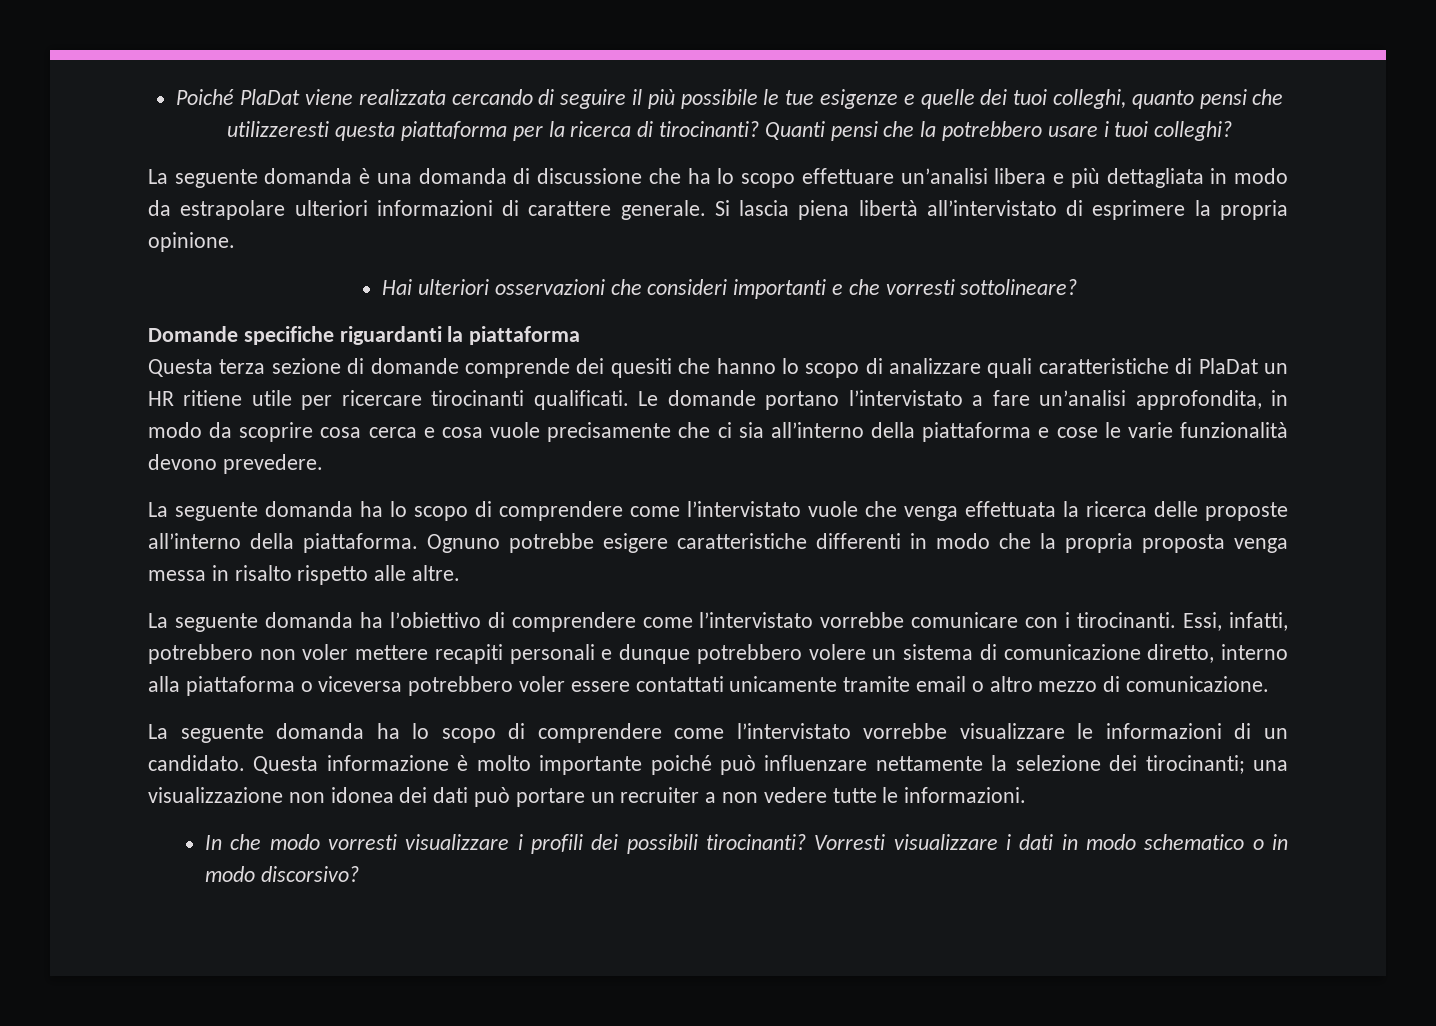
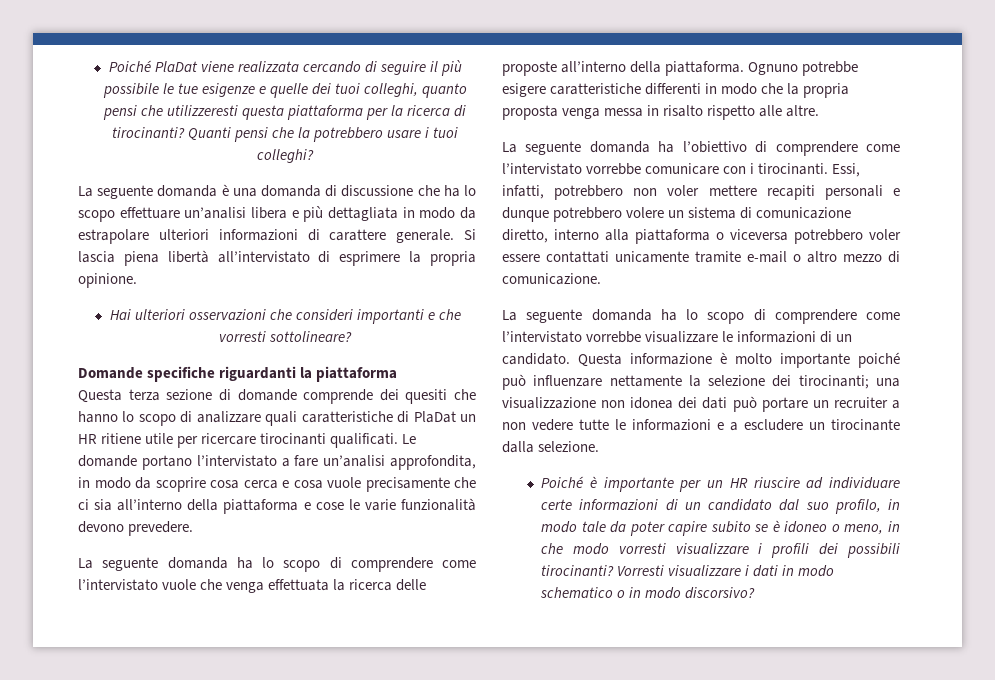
[916,676,967,692] email -> [747,251,787,263] e-mail
[904,787,1027,803] [205,835,223,850] informazioni. // In -> [632,419,900,431] [502,441,600,453] [541,476,900,492] [541,499,901,514] [541,520,900,536] informazioni e a escludere un tirocinante dalla selezione. // Poiché è importante per un HR riuscire ad individuare certe informazioni di un candidato dal suo profilo, in modo tale da poter capire subito se è idoneo o meno, in

